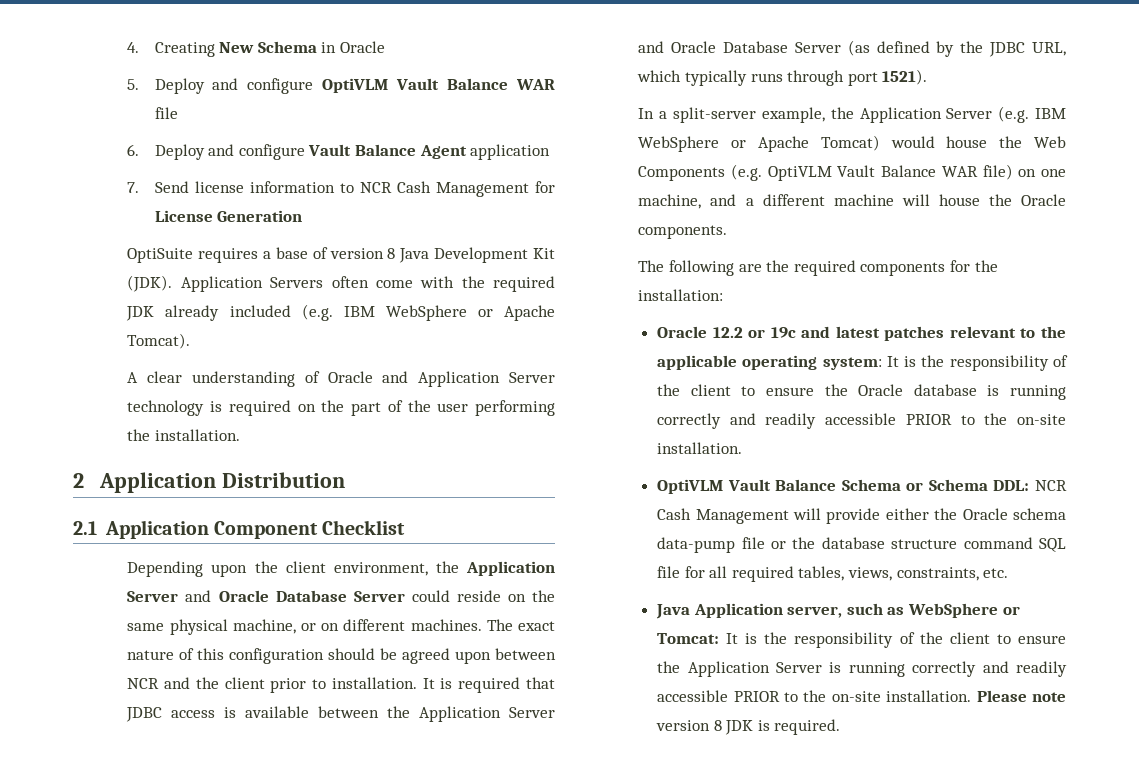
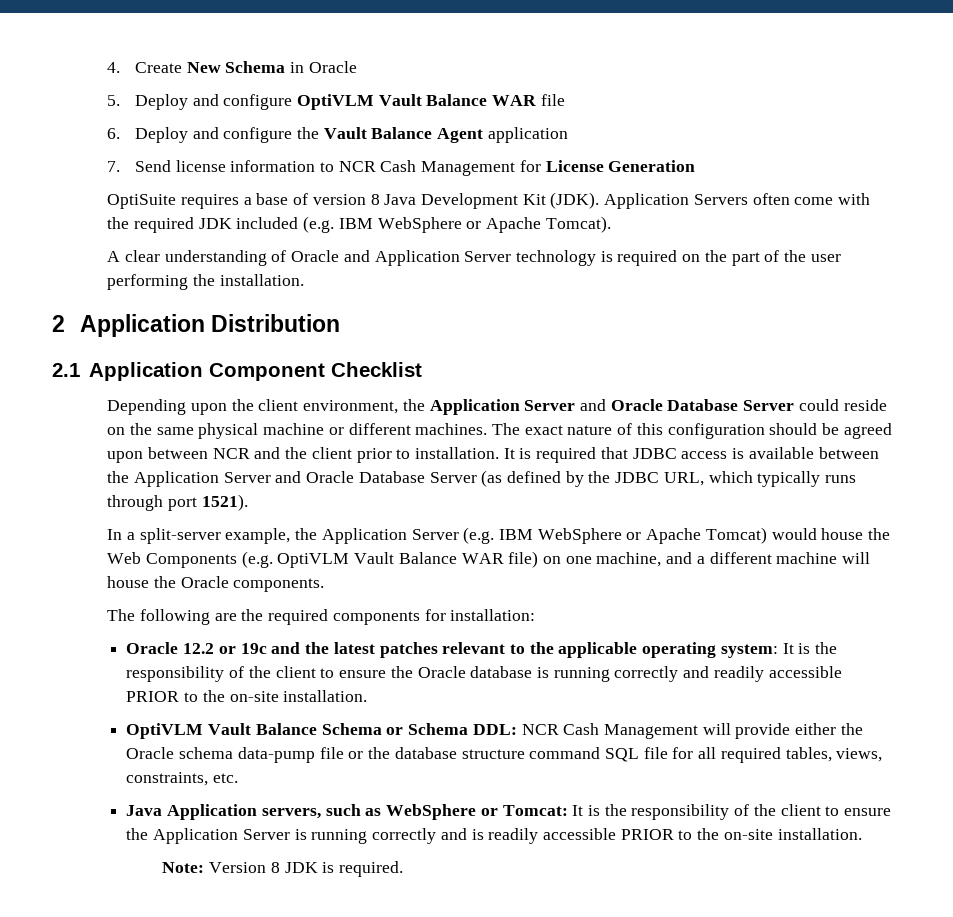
[154,42,215,57] Creating -> [134,62,182,73] Create
(305, 152) none -> [296,127,319,139] the
[165,305,220,321] already -> (232, 223) none
[232,619,340,634] machine, or on -> [263,423,344,435] machine or
[974,260,998,272] the -> (446, 615) none
(831, 332) none -> [305,642,330,654] the
[787,606,843,618] server, -> [261,808,321,819] servers,
[1016,661,1067,677] [657,690,1066,702] [656,720,711,731] readily accessible PRIOR to the on-site installation. Please note version -> [471,828,862,844] [162,862,267,873] is readily accessible PRIOR to the on-site installation. // Note: Version

